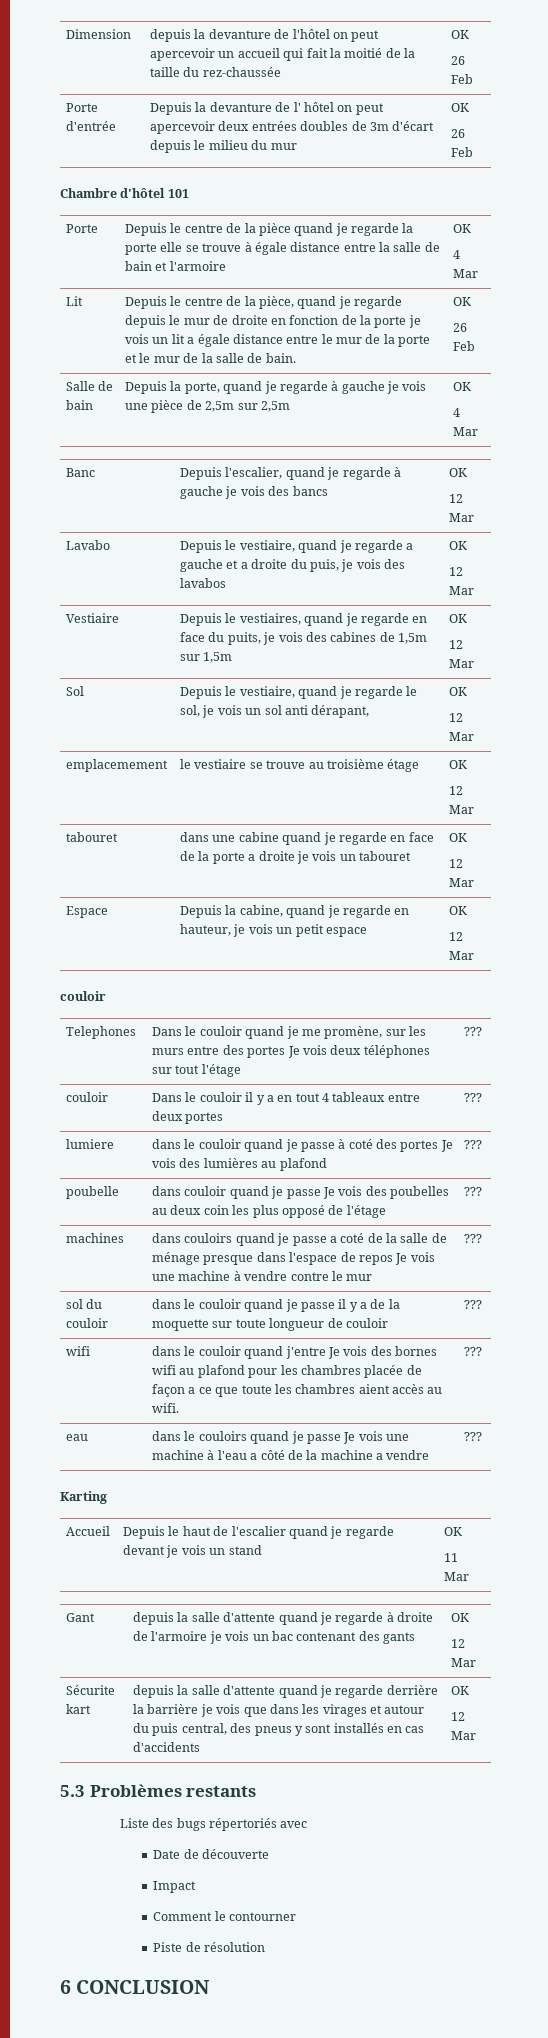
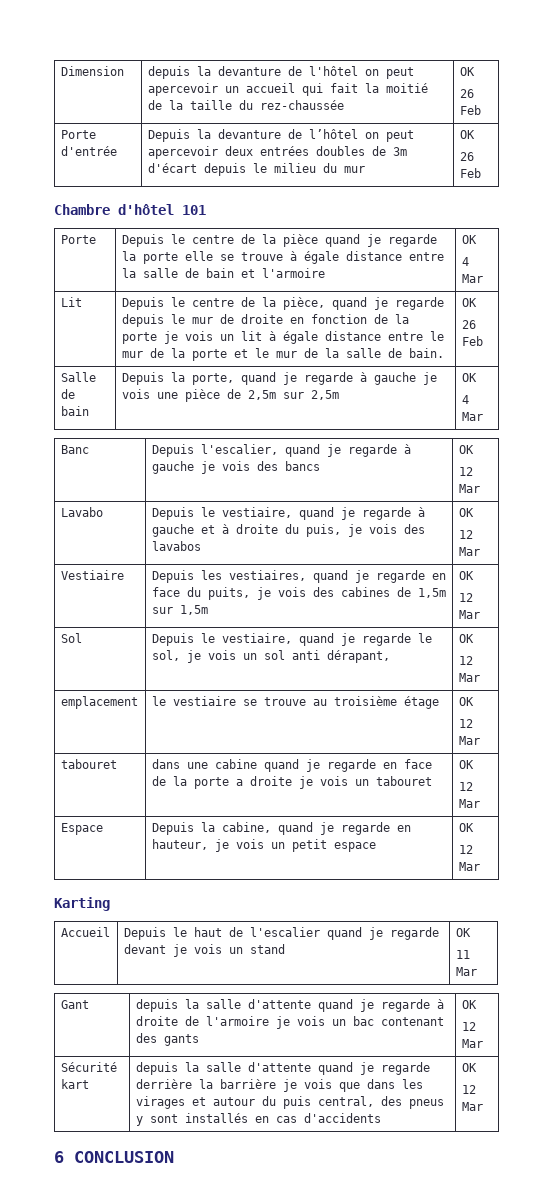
[293,102,334,112] l' hôtel -> [308,129,358,139] l’hôtel
[187,337,195,344] a -> [268,331,276,341] à
[406,543,414,550] a -> [417,507,425,517] à
[240,562,248,569] a -> [221,524,229,534] à
[225,613,237,623] le -> [200,570,222,580] les
[66,759,169,772] emplacemement -> [60,696,138,709] emplacement
[60,991,106,1001] [66,1026,137,1039] [152,1026,427,1039] [152,1045,430,1058] [152,1064,241,1077] [464,1027,483,1036] [66,1092,109,1102] [152,1092,420,1105] [152,1111,224,1124] [464,1093,483,1102] [66,1139,115,1149] [152,1139,453,1152] [152,1158,327,1171] [464,1140,483,1149] [66,1186,120,1199] [152,1186,450,1199] [152,1205,386,1218] [464,1187,483,1196] [66,1233,125,1243] [152,1233,447,1246] [152,1252,435,1265] [152,1271,373,1281] [464,1234,483,1243] [66,1299,103,1309] [66,1318,109,1328] [152,1299,400,1312] [152,1318,388,1331] [464,1300,483,1309] [66,1346,91,1356] [152,1346,438,1359] [152,1365,422,1378] [152,1384,443,1397] [152,1403,180,1413] [464,1347,483,1356] [66,1434,89,1441] [152,1431,410,1444] [152,1450,430,1460] [464,1432,483,1441] // couloir // Telephones | Dans le couloir quand je me promène, sur les murs entre des portes Je vois deux téléphones sur tout l'étage | ??? // couloir | Dans le couloir il y a en tout 4 tableaux entre deux portes | ??? // lumiere | dans le couloir quand je passe à coté des portes Je vois des lumières au plafond | ??? // poubelle | dans couloir quand je passe Je vois des poubelles au deux coin les plus opposé de l'étage | ??? // machines | dans couloirs quand je passe a coté de la salle de ménage presque dans l'espace de repos Je vois une machine à vendre contre le mur | ??? // sol du couloir | dans le couloir quand je passe il y a de la moquette sur toute longueur de couloir | ??? // wifi | dans le couloir quand j'entre Je vois des bornes wifi au plafond pour les chambres placée de façon a ce que toute les chambres aient accès au wifi. | ??? // eau | dans le couloirs quand je passe Je vois une machine à l'eau a côté de la machine a vendre | ??? -> (480, 866) none
[66,1685,116,1695] Sécurite -> [60,1062,117,1072] Sécurité
[60,1784,257,1797] [119,1818,308,1831] [153,1849,270,1859] [153,1881,197,1893] [153,1911,297,1921] [153,1942,266,1952] // 5.3 Problèmes restants // Liste des bugs répertoriés avec // Date de découverte // Impact // Comment le contourner // Piste de résolution -> (483, 1106) none

